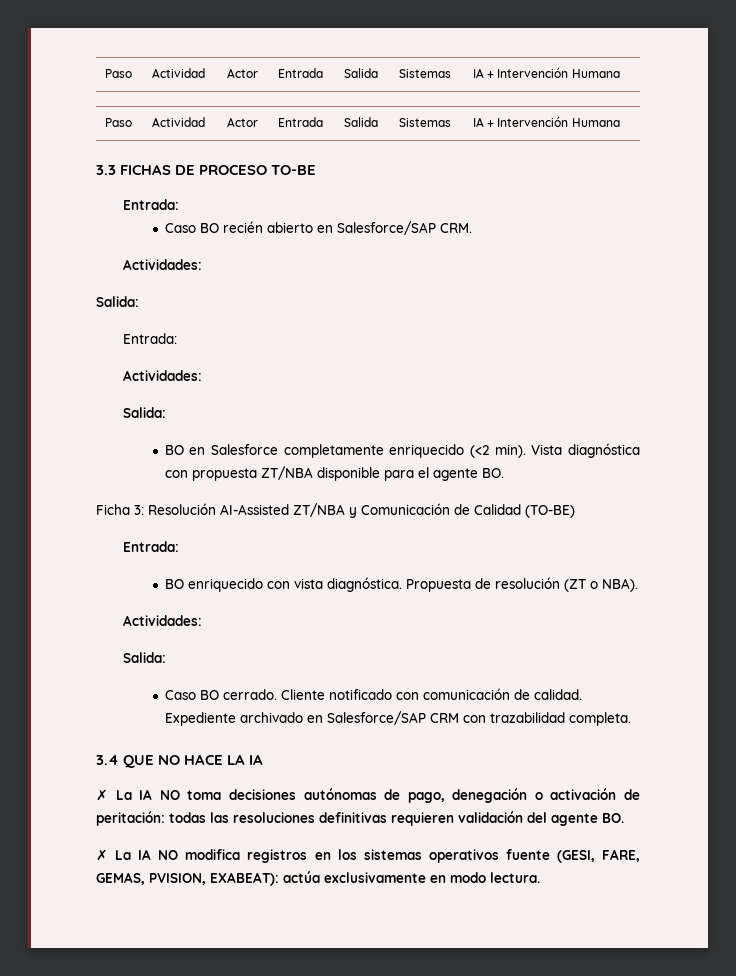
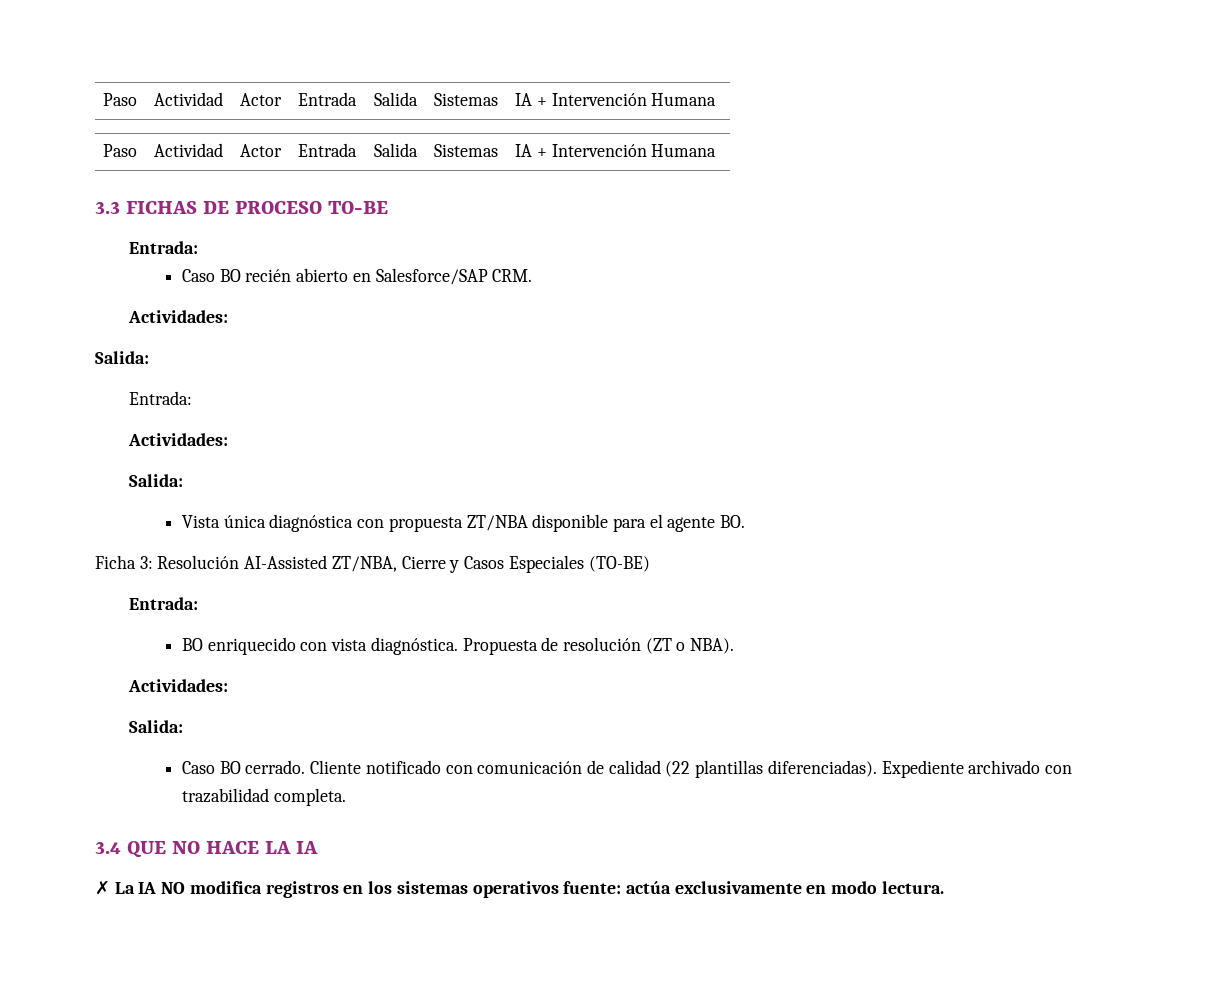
[164,444,563,458] BO en Salesforce completamente enriquecido (<2 min). Vista -> [181,515,266,528] Vista única
[293,503,521,518] ZT/NBA y Comunicación de Calidad -> [331,555,584,573] ZT/NBA, Cierre y Casos Especiales
[533,689,582,700] [164,711,459,726] calidad. Expediente archivado en Salesforce/SAP CRM -> [608,760,1041,778] calidad (22 plantillas diferenciadas). Expediente archivado
[96,788,640,803] [96,811,624,826] // ✗ La IA NO toma decisiones autónomas de pago, denegación o activación de peritación: todas las resoluciones definitivas requieren validación del agente BO. -> (319, 847) none
[505,849,640,863] [96,872,279,886] fuente (GESI, FARE, GEMAS, PVISION, EXABEAT): -> [563,881,622,894] fuente:

